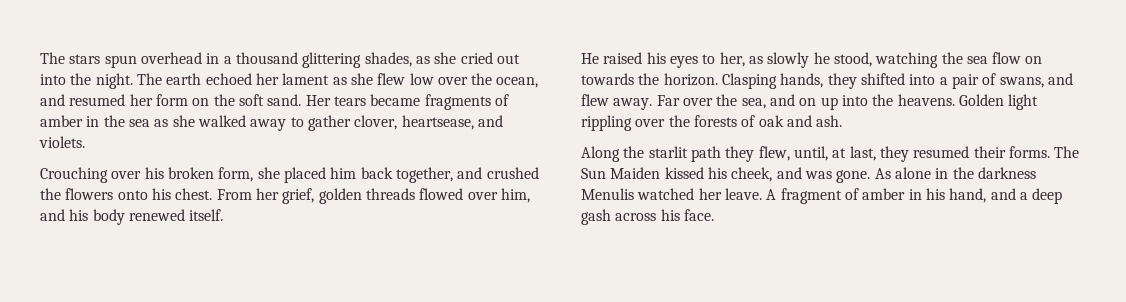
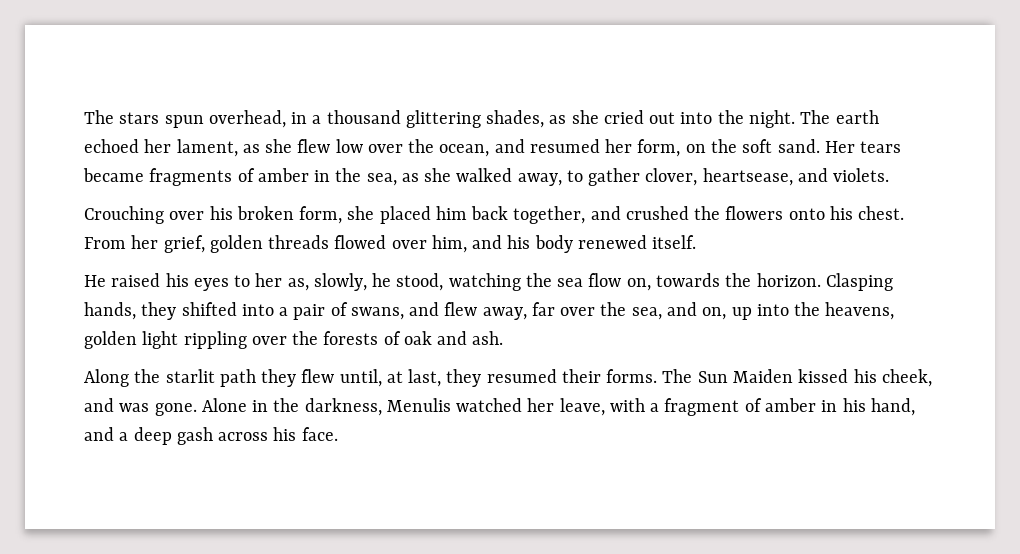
[140,52,202,64] overhead -> [208,110,286,128] overhead,
[282,73,330,85] lament -> [176,139,238,157] lament,
[155,94,188,106] form -> [637,139,681,157] form,
[128,119,150,127] sea -> [366,173,397,186] sea,
[250,119,287,131] away -> [517,173,562,186] away,
[719,52,810,68] her, as slowly -> [255,273,367,291] her as, slowly,
[1025,56,1043,64] on -> [626,278,651,291] on,
[613,95,680,110] away. Far -> [482,302,555,320] away, far
[799,98,817,106] on -> [702,307,727,320] on,
[897,94,1004,106] heavens. Golden -> [825,302,895,320] [84,331,137,349] heavens, golden
[758,146,790,161] flew, -> [301,369,335,383] flew
[874,167,1036,179] As alone in the darkness -> [201,398,382,416] Alone in the darkness,
[724,188,777,200] leave. A -> [559,398,660,416] leave, with a

